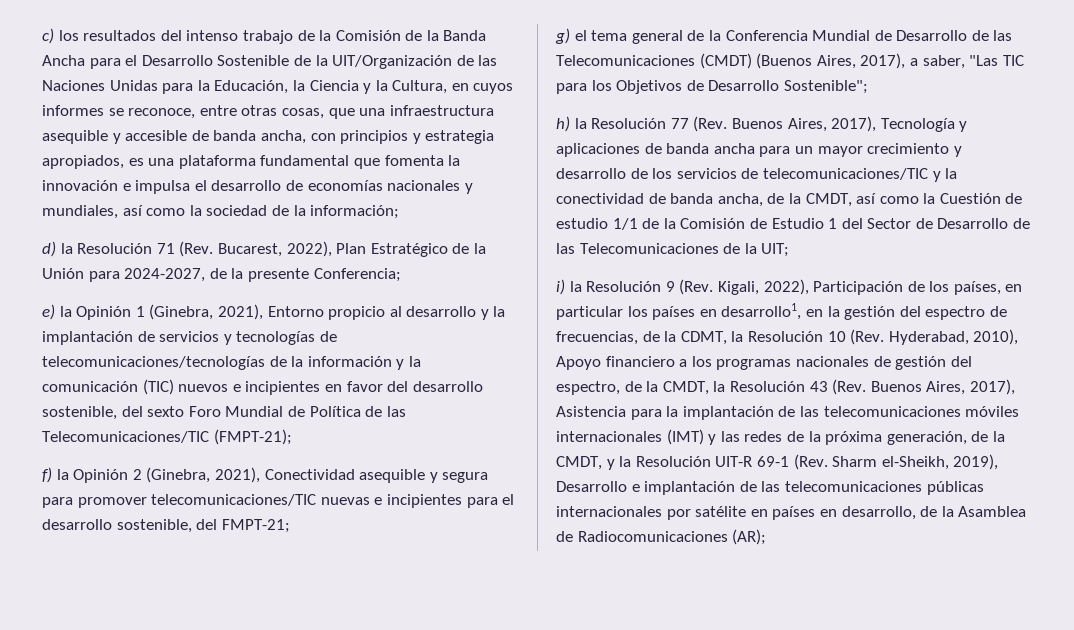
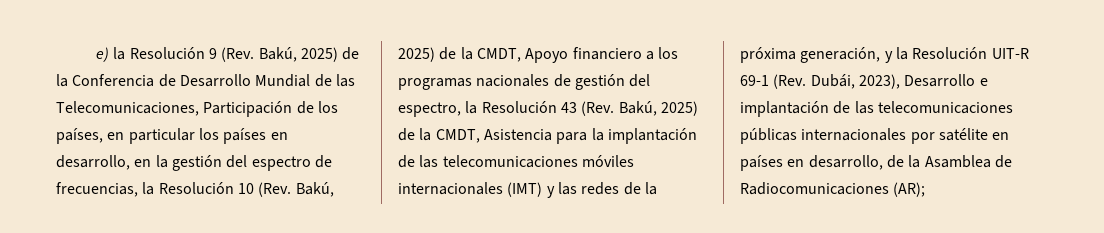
[42,28,487,44] [42,55,498,69] [42,80,514,94] [42,105,494,119] [42,130,495,144] [42,155,461,169] [42,180,473,194] [42,205,400,219] [42,241,486,257] [42,268,401,282] [42,304,506,320] [42,331,337,345] [42,356,421,370] [42,379,483,395] [42,406,406,420] [42,429,292,445] [42,467,489,483] [42,494,515,508] [42,519,290,533] [555,28,1013,44] [556,53,1024,69] [556,80,868,94] [556,116,968,132] [556,143,962,157] [556,168,958,182] [556,193,1023,207] [556,218,1031,230] [556,243,790,257] [556,279,809,295] c) los resultados del intenso trabajo de la Comisión de la Banda Ancha para el Desarrollo Sostenible de la UIT/Organización de las Naciones Unidas para la Educación, la Ciencia y la Cultura, en cuyos informes se reconoce, entre otras cosas, que una infraestructura asequible y accesible de banda ancha, con principios y estrategia apropiados, es una plataforma fundamental que fomenta la innovación e impulsa el desarrollo de economías nacionales y mundiales, así como la sociedad de la información; // d) la Resolución 71 (Rev. Bucarest, 2022), Plan Estratégico de la Unión para 2024-2027, de la presente Conferencia; // e) la Opinión 1 (Ginebra, 2021), Entorno propicio al desarrollo y la implantación de servicios y tecnologías de telecomunicaciones/tecnologías de la información y la comunicación (TIC) nuevos e incipientes en favor del desarrollo sostenible, del sexto Foro Mundial de Política de las Telecomunicaciones/TIC (FMPT-21); // f) la Opinión 2 (Ginebra, 2021), Conectividad asequible y segura para promover telecomunicaciones/TIC nuevas e incipientes para el desarrollo sostenible, del FMPT-21; // g) el tema general de la Conferencia Mundial de Desarrollo de las Telecomunicaciones (CMDT) (Buenos Aires, 2017), a saber, "Las TIC para los Objetivos de Desarrollo Sostenible"; // h) la Resolución 77 (Rev. Buenos Aires, 2017), Tecnología y aplicaciones de banda ancha para un mayor crecimiento y desarrollo de los servicios de telecomunicaciones/TIC y la conectividad de banda ancha, de la CMDT, así como la Cuestión de estudio 1/1 de la Comisión de Estudio 1 del Sector de Desarrollo de las Telecomunicaciones de la UIT; // i) la Resolución 9 (Rev. Kigali, 2022), -> [95,47,360,62] [56,74,355,87] [56,101,199,116] e) la Resolución 9 (Rev. Bakú, 2025) de la Conferencia de Desarrollo Mundial de las Telecomunicaciones,
[721,303,802,320] desarrollo1, -> [56,155,130,170] desarrollo,
[642,331,727,345] de la CDMT, -> (138, 189) none
[888,329,1019,345] Hyderabad, 2010), -> [295,182,334,197] [398,47,521,62] Bakú, 2025) de la CMDT,
[624,381,709,395] de la CMDT, -> (461, 109) none
[870,379,1015,395] Buenos Aires, 2017), -> [618,101,698,116] [398,128,480,143] Bakú, 2025) de la CMDT,
[971,431,1005,442] [556,456,602,470] de la CMDT, -> (881, 55) none
[832,454,999,470] Sharm el-Sheikh, 2019), -> [810,74,900,89] Dubái, 2023),

